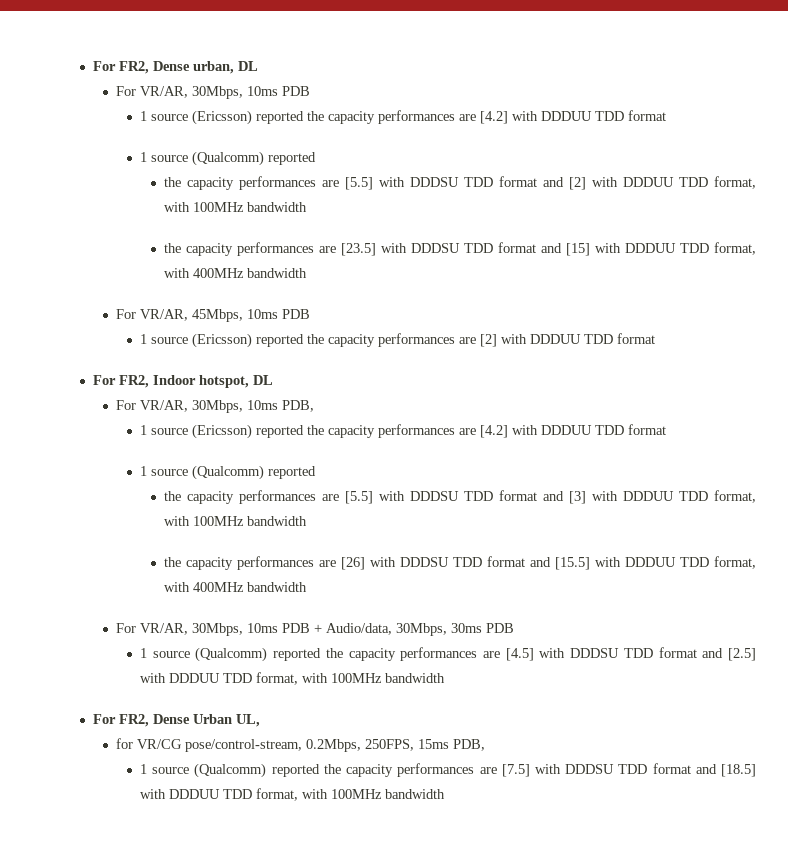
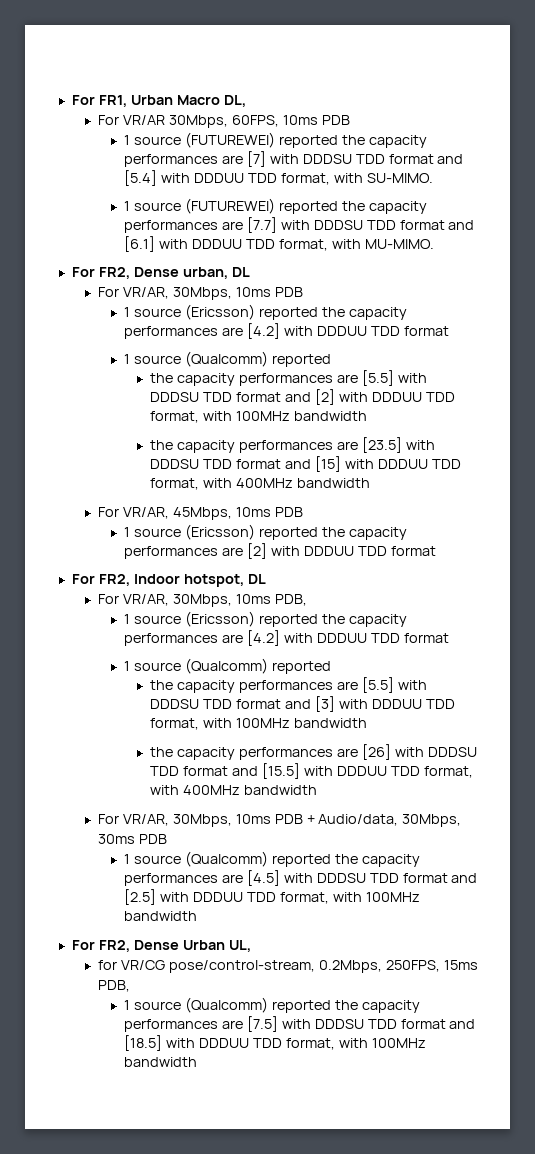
[92,61,116,71] For -> [71,95,246,107] [97,115,350,128] [124,132,427,148] [124,151,464,167] [124,170,433,186] [124,198,427,214] [124,217,475,233] [124,236,434,252] [71,267,95,277] For FR1, Urban Macro DL, // For VR/AR 30Mbps, 60FPS, 10ms PDB // 1 source (FUTUREWEI) reported the capacity performances are [7] with DDDSU TDD format and [5.4] with DDDUU TDD format, with SU-MIMO. // 1 source (FUTUREWEI) reported the capacity performances are [7.7] with DDDSU TDD format and [6.1] with DDDUU TDD format, with MU-MIMO. // For

